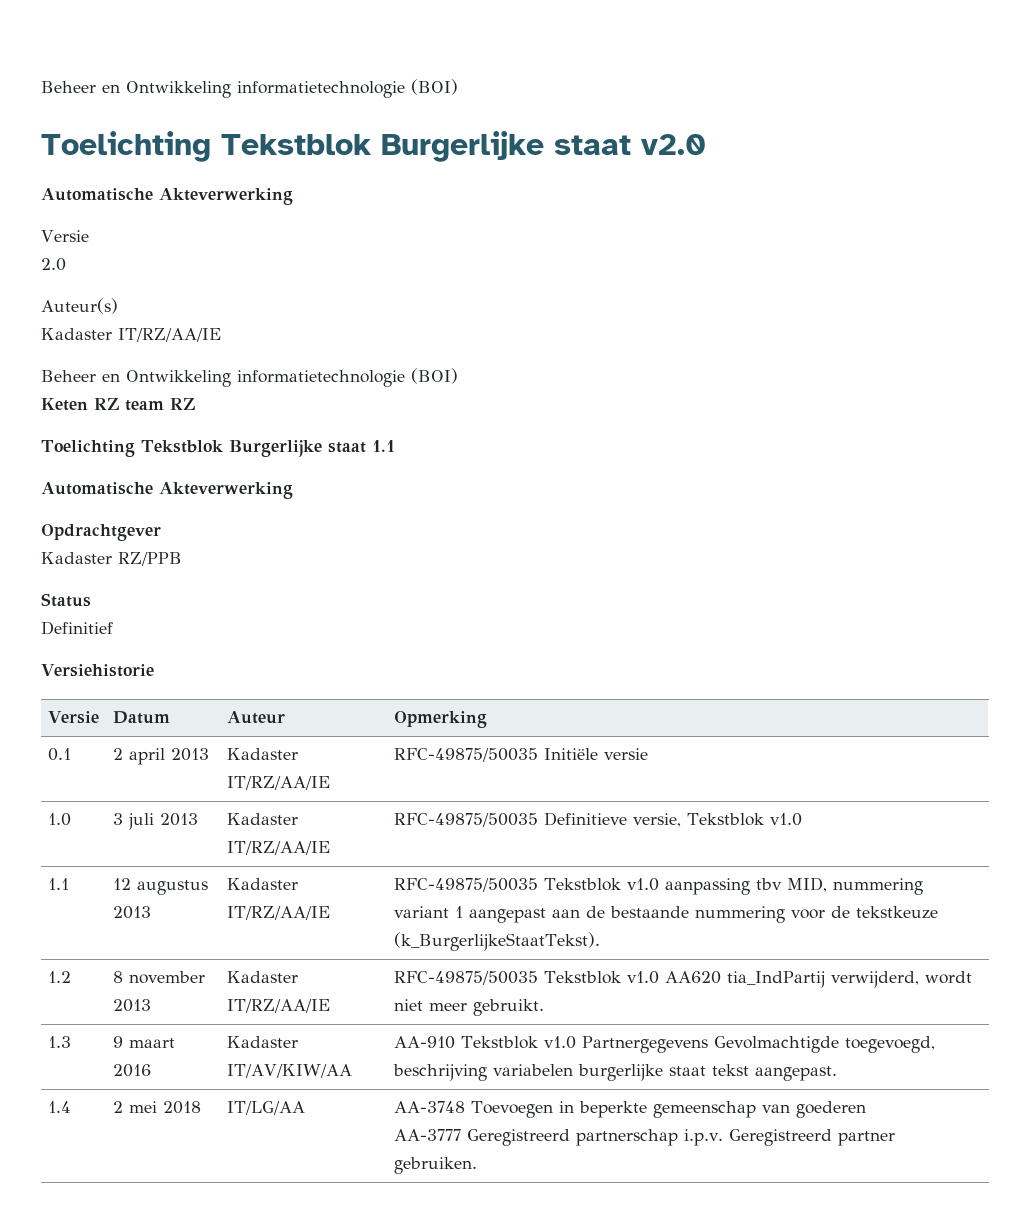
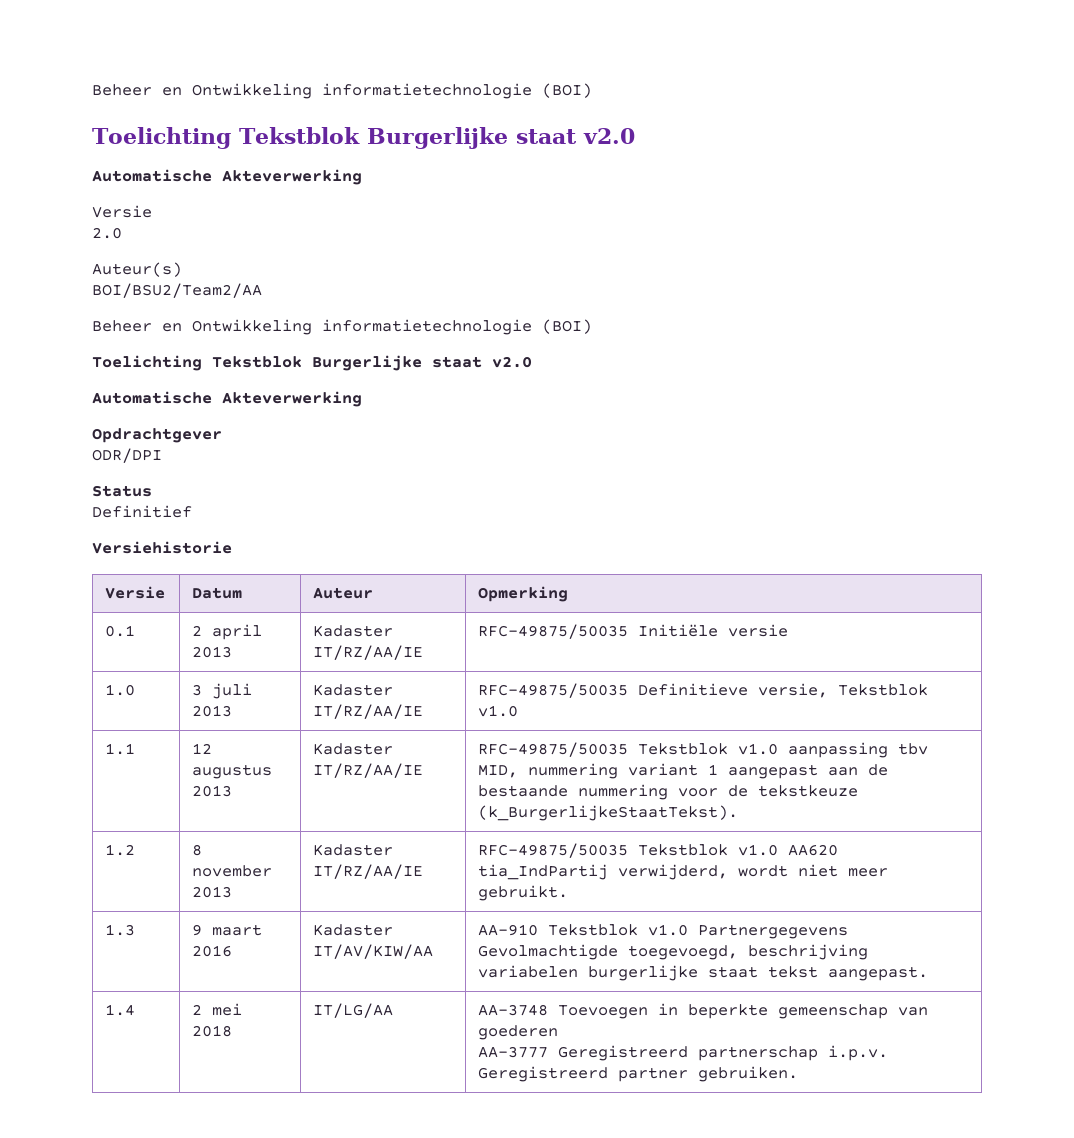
[41,328,221,342] [41,368,458,387] [41,398,195,411] [41,440,395,457] Kadaster IT/RZ/AA/IE // Beheer en Ontwikkeling informatietechnologie (BOI) // Keten RZ team RZ // Toelichting Tekstblok Burgerlijke staat 1.1 -> [92,283,262,298] [92,319,592,335] [92,355,532,371] BOI/BSU2/Team2/AA // Beheer en Ontwikkeling informatietechnologie (BOI) // Toelichting Tekstblok Burgerlijke staat v2.0
[41,552,182,566] Kadaster RZ/PPB -> [92,448,162,463] ODR/DPI

